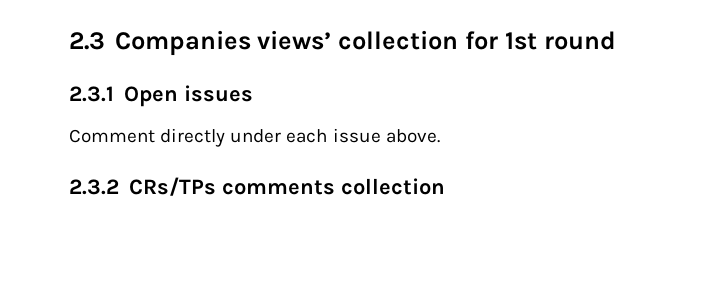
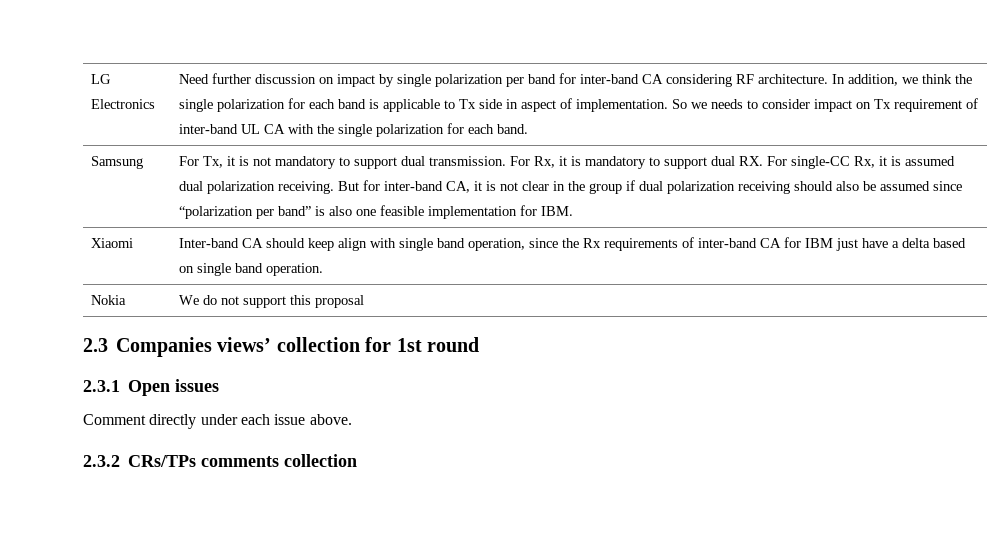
(69, 41) none -> [90,74,111,84] [90,99,155,109] [178,73,972,87] [178,98,978,112] [178,123,528,137] [90,156,143,169] [178,156,955,169] [178,180,962,194] [178,205,573,219] [90,238,133,248] [178,237,966,251] [178,263,323,276] [90,295,126,305] [178,295,364,308] LG Electronics | Need further discussion on impact by single polarization per band for inter-band CA considering RF architecture. In addition, we think the single polarization for each band is applicable to Tx side in aspect of implementation. So we needs to consider impact on Tx requirement of inter-band UL CA with the single polarization for each band. // Samsung | For Tx, it is not mandatory to support dual transmission. For Rx, it is mandatory to support dual RX. For single-CC Rx, it is assumed dual polarization receiving. But for inter-band CA, it is not clear in the group if dual polarization receiving should also be assumed since “polarization per band” is also one feasible implementation for IBM. // Xiaomi | Inter-band CA should keep align with single band operation, since the Rx requirements of inter-band CA for IBM just have a delta based on single band operation. // Nokia | We do not support this proposal //

